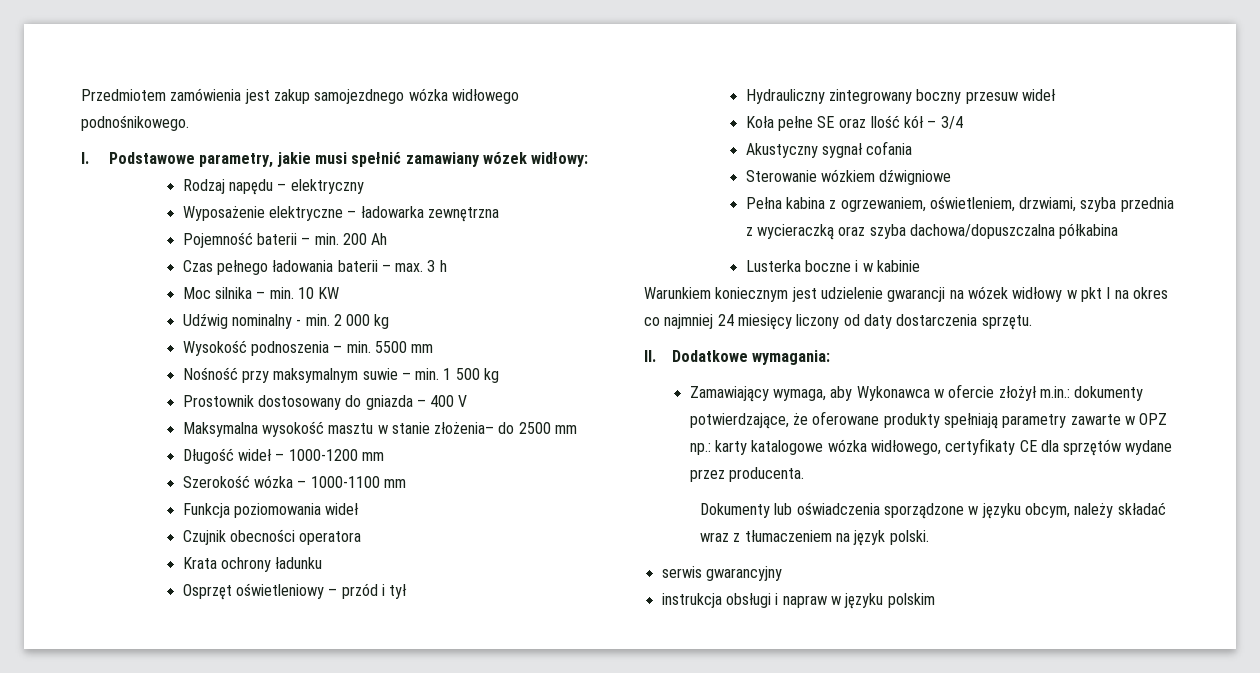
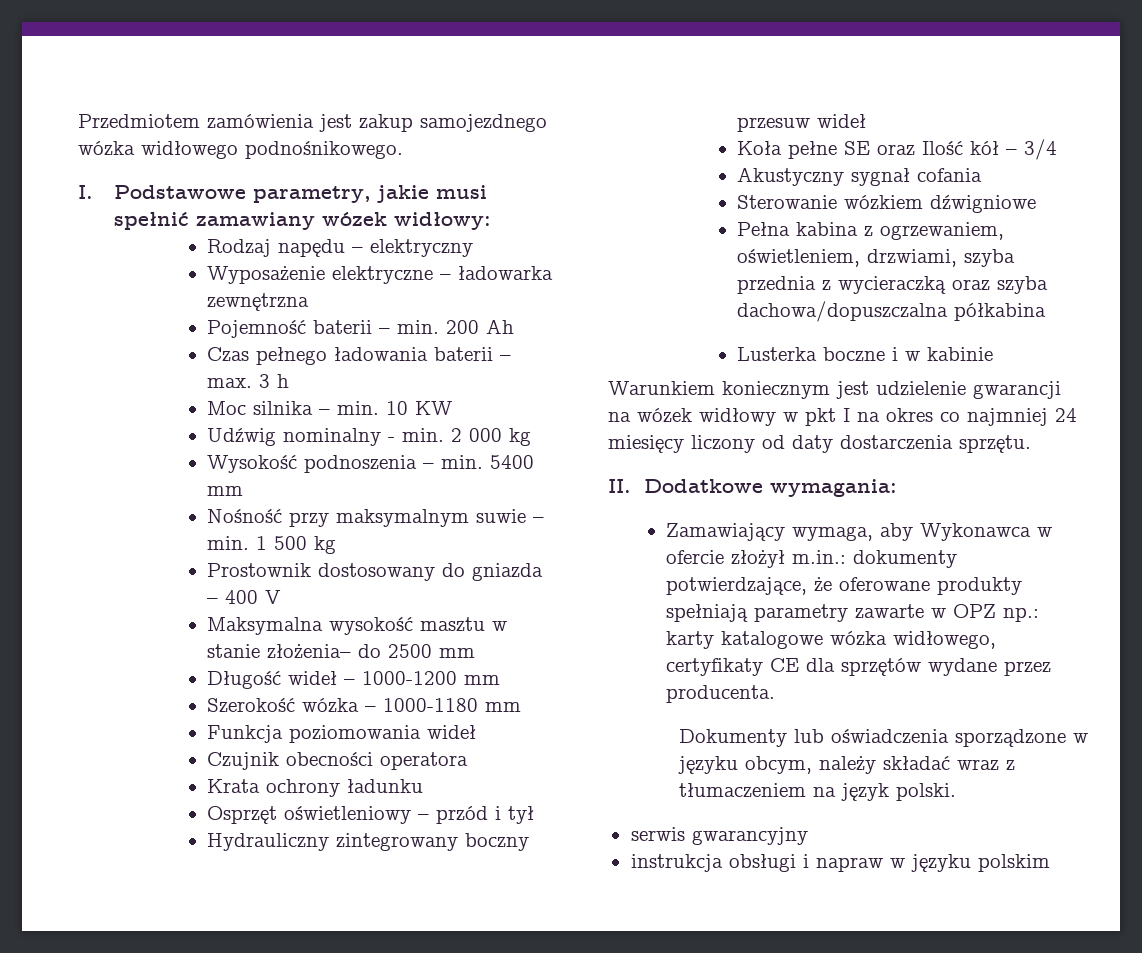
[374,341,407,353] 5500 -> [490,455,535,469] 5400
[310,476,380,488] 1000-1100 -> [383,698,479,712] 1000-1180

